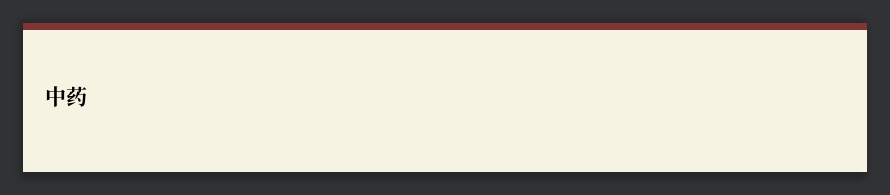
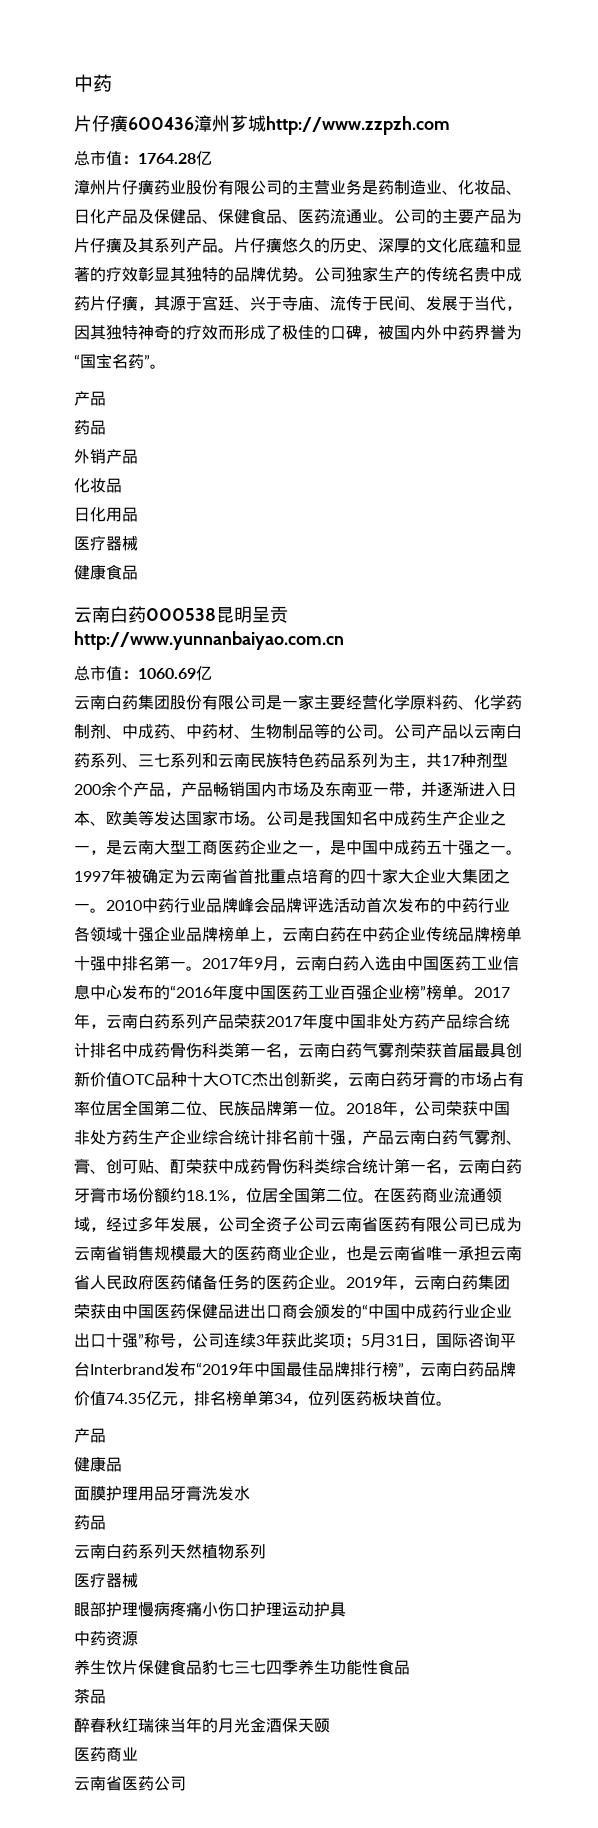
[45,86,87,107] 中药 -> [74,74,112,92] [74,115,450,135] [74,150,212,166] [74,179,522,195] [74,208,522,224] [74,237,522,253] [74,266,522,282] [74,295,522,311] [74,324,522,340] [74,353,166,369] [74,391,106,406] [74,420,106,435] [74,449,138,464] [74,478,122,493] [74,507,138,522] [74,535,138,551] [74,564,138,580] [74,606,288,623] [74,631,344,650] [74,665,212,681] [74,694,522,710] [74,723,522,739] [74,753,508,768] [74,781,517,797] [74,810,506,826] [74,839,522,855] [74,868,510,884] [74,897,510,913] [74,926,522,942] [74,955,519,971] [74,984,510,1000] [74,1013,510,1029] [74,1042,522,1058] [74,1071,524,1087] [74,1100,510,1116] [74,1129,522,1145] [74,1158,522,1174] [74,1187,502,1203] [74,1216,522,1232] [74,1245,522,1261] [74,1274,510,1290] [74,1303,512,1319] [74,1332,516,1349] [74,1361,516,1377] [74,1390,452,1406] [74,1428,106,1443] [74,1456,122,1472] [74,1485,250,1501] [74,1515,106,1530] [74,1544,266,1559] [74,1572,138,1588] [74,1601,346,1617] [74,1631,138,1646] [74,1659,410,1675] [74,1689,106,1704] [74,1717,330,1733] [74,1747,138,1762] [74,1776,186,1791] 中药 // 片仔癀600436漳州芗城http://www.zzpzh.com // 总市值：1764.28亿 // 漳州片仔癀药业股份有限公司的主营业务是药制造业、化妆品、日化产品及保健品、保健食品、医药流通业。公司的主要产品为片仔癀及其系列产品。片仔癀悠久的历史、深厚的文化底蕴和显著的疗效彰显其独特的品牌优势。公司独家生产的传统名贵中成药片仔癀，其源于宫廷、兴于寺庙、流传于民间、发展于当代，因其独特神奇的疗效而形成了极佳的口碑，被国内外中药界誉为“国宝名药”。 // 产品 // 药品 // 外销产品 // 化妆品 // 日化用品 // 医疗器械 // 健康食品 // 云南白药000538昆明呈贡http://www.yunnanbaiyao.com.cn // 总市值：1060.69亿 // 云南白药集团股份有限公司是一家主要经营化学原料药、化学药制剂、中成药、中药材、生物制品等的公司。公司产品以云南白药系列、三七系列和云南民族特色药品系列为主，共17种剂型200余个产品，产品畅销国内市场及东南亚一带，并逐渐进入日本、欧美等发达国家市场。公司是我国知名中成药生产企业之一，是云南大型工商医药企业之一，是中国中成药五十强之一。1997年被确定为云南省首批重点培育的四十家大企业大集团之一。2010中药行业品牌峰会品牌评选活动首次发布的中药行业各领域十强企业品牌榜单上，云南白药在中药企业传统品牌榜单十强中排名第一。2017年9月，云南白药入选由中国医药工业信息中心发布的“2016年度中国医药工业百强企业榜”榜单。2017年，云南白药系列产品荣获2017年度中国非处方药产品综合统计排名中成药骨伤科类第一名，云南白药气雾剂荣获首届最具创新价值OTC品种十大OTC杰出创新奖，云南白药牙膏的市场占有率位居全国第二位、民族品牌第一位。2018年，公司荣获中国非处方药生产企业综合统计排名前十强，产品云南白药气雾剂、膏、创可贴、酊荣获中成药骨伤科类综合统计第一名，云南白药牙膏市场份额约18.1%，位居全国第二位。在医药商业流通领域，经过多年发展，公司全资子公司云南省医药有限公司已成为云南省销售规模最大的医药商业企业，也是云南省唯一承担云南省人民政府医药储备任务的医药企业。2019年，云南白药集团荣获由中国医药保健品进出口商会颁发的“中国中成药行业企业出口十强”称号，公司连续3年获此奖项；5月31日，国际咨询平台Interbrand发布“2019年中国最佳品牌排行榜”，云南白药品牌价值74.35亿元，排名榜单第34，位列医药板块首位。 // 产品 // 健康品 // 面膜护理用品牙膏洗发水 // 药品 // 云南白药系列天然植物系列 // 医疗器械 // 眼部护理慢病疼痛小伤口护理运动护具 // 中药资源 // 养生饮片保健食品豹七三七四季养生功能性食品 // 茶品 // 醉春秋红瑞徕当年的月光金酒保天颐 // 医药商业 // 云南省医药公司

